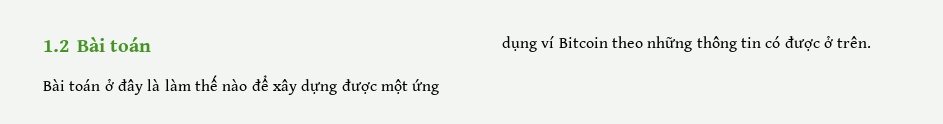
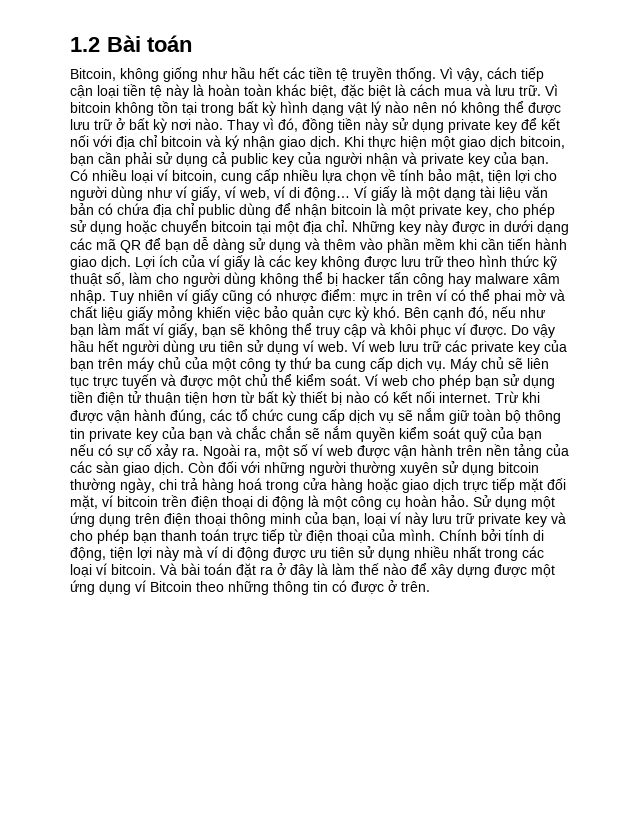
[43,79,101,91] Bài toán -> [70,67,544,82] [70,84,558,99] [70,101,561,116] [70,118,560,133] [70,135,565,150] [70,152,549,167] [70,169,557,184] [70,186,548,201] [70,203,555,218] [70,220,569,235] [70,237,567,253] [70,255,557,270] [70,272,560,287] [70,289,565,304] [70,306,545,321] [70,323,555,338] [70,340,567,355] [70,357,549,372] [70,374,555,389] [70,391,540,406] [70,408,561,424] [70,426,542,442] [70,444,569,459] [70,461,539,476] [70,478,566,493] [70,495,555,510] [70,512,566,527] [70,529,544,544] [70,546,544,561] [70,563,273,577] Bitcoin, không giống như hầu hết các tiền tệ truyền thống. Vì vậy, cách tiếp cận loại tiền tệ này là hoàn toàn khác biệt, đặc biệt là cách mua và lưu trữ. Vì bitcoin không tồn tại trong bất kỳ hình dạng vật lý nào nên nó không thể được lưu trữ ở bất kỳ nơi nào. Thay vì đó, đồng tiền này sử dụng private key để kết nối với địa chỉ bitcoin và ký nhận giao dịch. Khi thực hiện một giao dịch bitcoin, bạn cần phải sử dụng cả public key của người nhận và private key của bạn. Có nhiều loại ví bitcoin, cung cấp nhiều lựa chọn về tính bảo mật, tiện lợi cho người dùng như ví giấy, ví web, ví di động… Ví giấy là một dạng tài liệu văn bản có chứa địa chỉ public dùng để nhận bitcoin là một private key, cho phép sử dụng hoặc chuyển bitcoin tại một địa chỉ. Những key này được in dưới dạng các mã QR để bạn dễ dàng sử dụng và thêm vào phần mềm khi cần tiến hành giao dịch. Lợi ích của ví giấy là các key không được lưu trữ theo hình thức kỹ thuật số, làm cho người dùng không thể bị hacker tấn công hay malware xâm nhập. Tuy nhiên ví giấy cũng có nhược điểm: mực in trên ví có thể phai mờ và chất liệu giấy mỏng khiến việc bảo quản cực kỳ khó. Bên cạnh đó, nếu như bạn làm mất ví giấy, bạn sẽ không thể truy cập và khôi phục ví được. Do vậy hầu hết người dùng ưu tiên sử dụng ví web. Ví web lưu trữ các private key của bạn trên máy chủ của một công ty thứ ba cung cấp dịch vụ. Máy chủ sẽ liên tục trực tuyến và được một chủ thể kiểm soát. Ví web cho phép bạn sử dụng tiền điện tử thuận tiện hơn từ bất kỳ thiết bị nào có kết nối internet. Trừ khi được vận hành đúng, các tổ chức cung cấp dịch vụ sẽ nắm giữ toàn bộ thông tin private key của bạn và chắc chắn sẽ nắm quyền kiểm soát quỹ của bạn nếu có sự cố xảy ra. Ngoài ra, một số ví web được vận hành trên nền tảng của các sàn giao dịch. Còn đối với những người thường xuyên sử dụng bitcoin thường ngày, chi trả hàng hoá trong cửa hàng hoặc giao dịch trực tiếp mặt đối mặt, ví bitcoin trền điện thoại di động là một công cụ hoàn hảo. Sử dụng một ứng dụng trên điện thoại thông minh của bạn, loại ví này lưu trữ private key và cho phép bạn thanh toán trực tiếp từ điện thoại của mình. Chính bởi tính di động, tiện lợi này mà ví di động được ưu tiên sử dụng nhiều nhất trong các loại ví bitcoin. Và bài toán đặt ra

